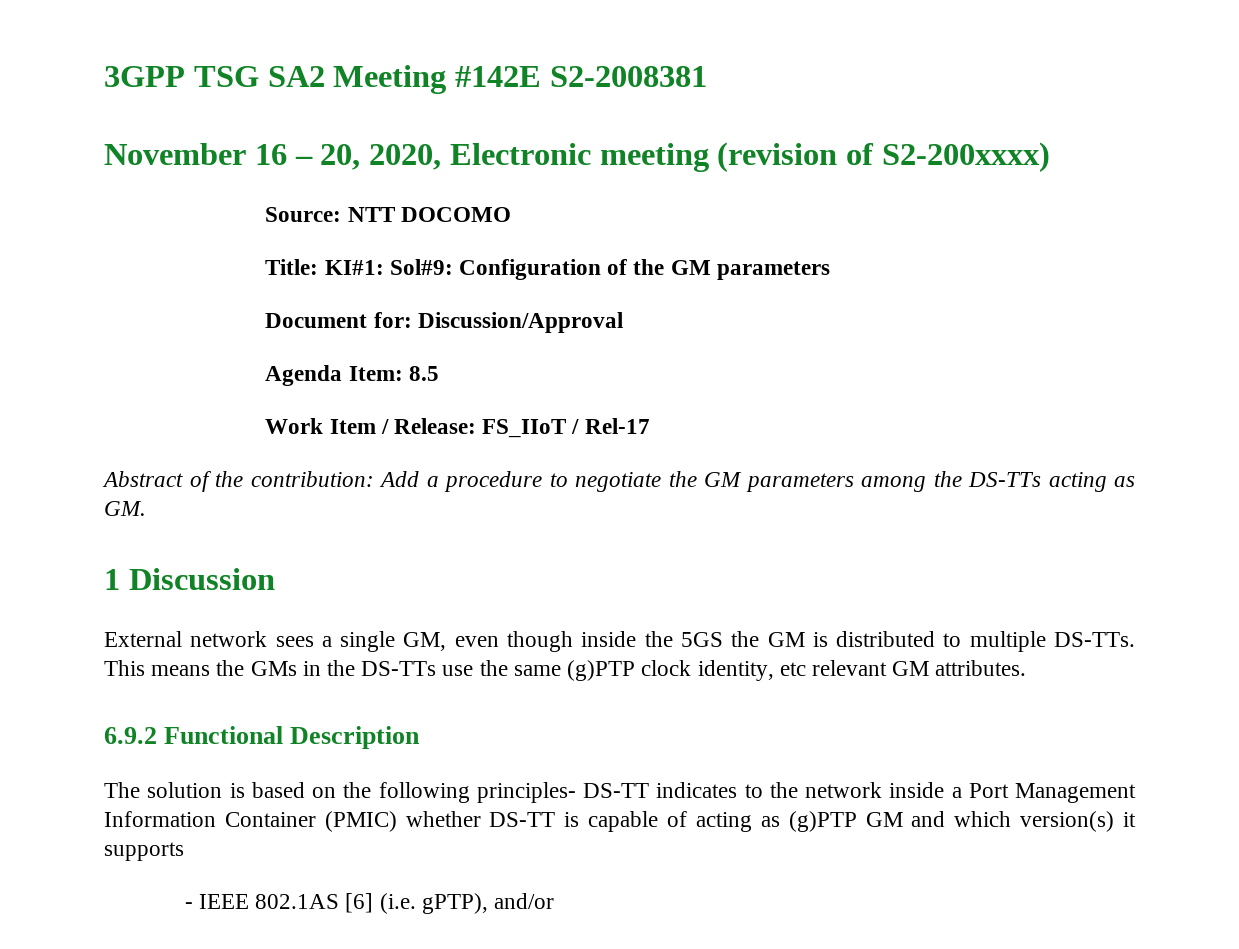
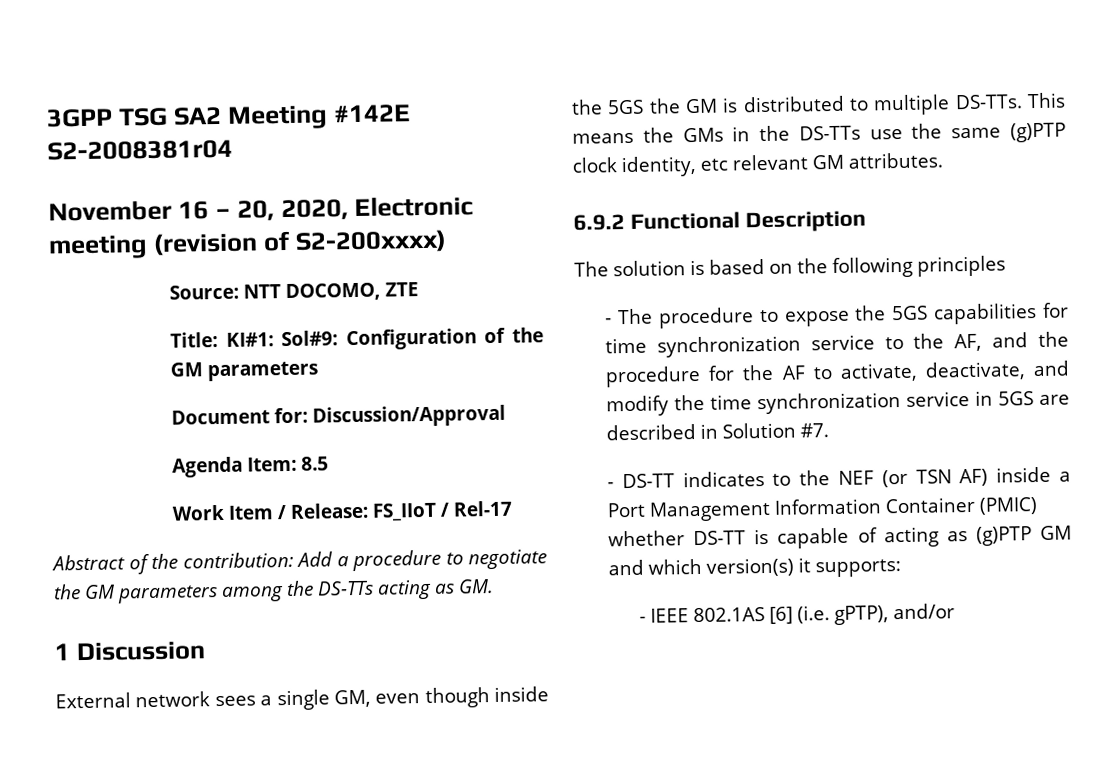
[549,66,707,87] S2-2008381 -> [47,139,233,161] S2-2008381r04
[400,207,511,222] DOCOMO -> [285,282,420,302] DOCOMO, ZTE
[476,782,882,803] principles- DS-TT indicates to the network -> [917,255,1006,277] [605,302,1069,329] [605,331,1070,358] [605,360,1069,388] [606,390,1070,417] [606,422,830,441] [607,468,989,489] principles // - The procedure to expose the 5GS capabilities for time synchronization service to the AF, and the procedure for the AF to activate, deactivate, and modify the time synchronization service in 5GS are described in Solution #7. // - DS-TT indicates to the NEF (or TSN AF)
[104,842,184,861] supports -> [815,559,902,578] supports:

